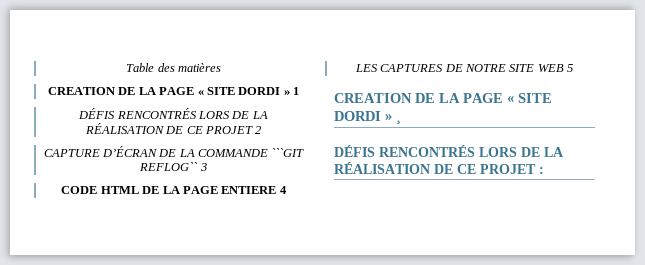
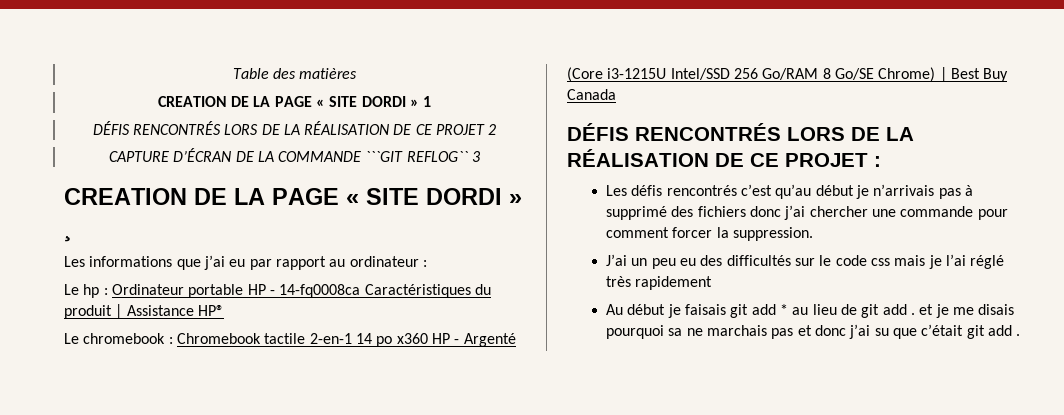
[61,186,287,194] [354,64,574,72] // CODE HTML DE LA PAGE ENTIERE 4 // LES CAPTURES DE NOTRE SITE WEB 5 -> (481, 156) none
(401, 122) none -> [64,255,427,270] [64,284,491,298] [64,304,224,319] [64,333,516,347] [567,67,1009,82] [567,89,616,100] // Les informations que j’ai eu par rapport au ordinateur : // Le hp : Ordinateur portable HP - 14-fq0008ca Caractéristiques du produit | Assistance HP® // Le chromebook : Chromebook tactile 2-en-1 14 po x360 HP - Argenté (Core i3-1215U Intel/SSD 256 Go/RAM 8 Go/SE Chrome) | Best Buy Canada
(544, 170) none -> [606,184,973,199] [606,205,1008,220] [606,227,814,241] [606,254,1005,269] [606,276,713,290] [606,304,1015,318] [606,324,1021,339] // Les défis rencontrés c’est qu’au début je n’arrivais pas à supprimé des fichiers donc j’ai chercher une commande pour comment forcer la suppression. // J’ai un peu eu des difficultés sur le code css mais je l’ai réglé très rapidement // Au début je faisais git add * au lieu de git add . et je me disais pourquoi sa ne marchais pas et donc j’ai su que c’était git add .

